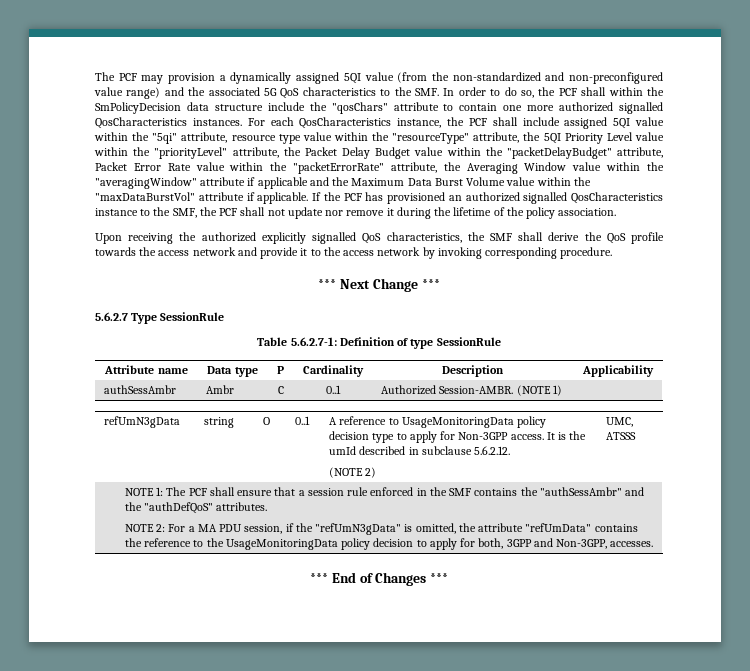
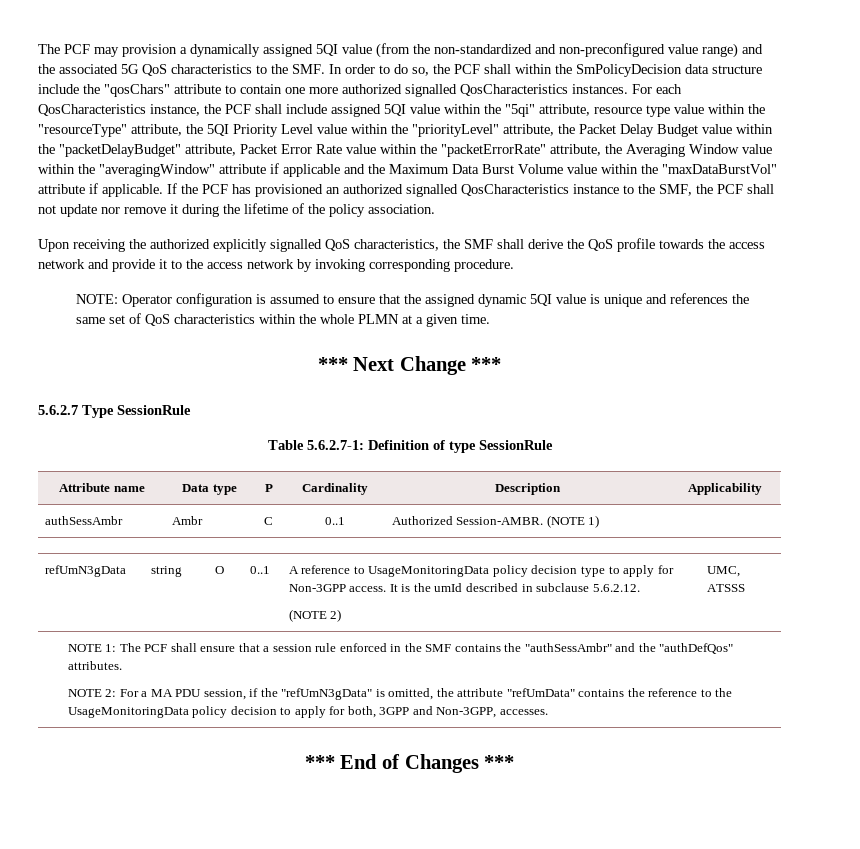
(613, 253) none -> [76,293,750,307] [76,313,491,327] // NOTE: Operator configuration is assumed to ensure that the assigned dynamic 5QI value is unique and references the same set of QoS characteristics within the whole PLMN at a given time.
[144,502,214,514] "authDefQoS" -> [659,643,734,654] "authDefQos"

